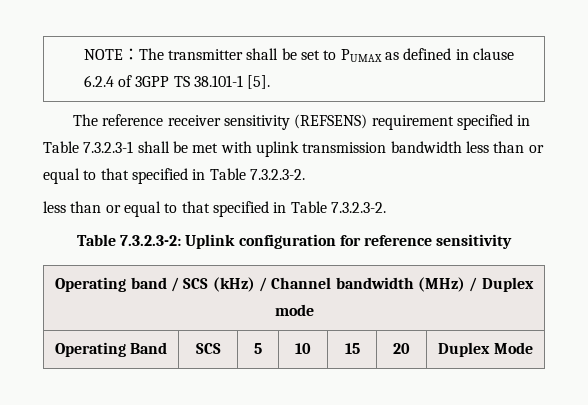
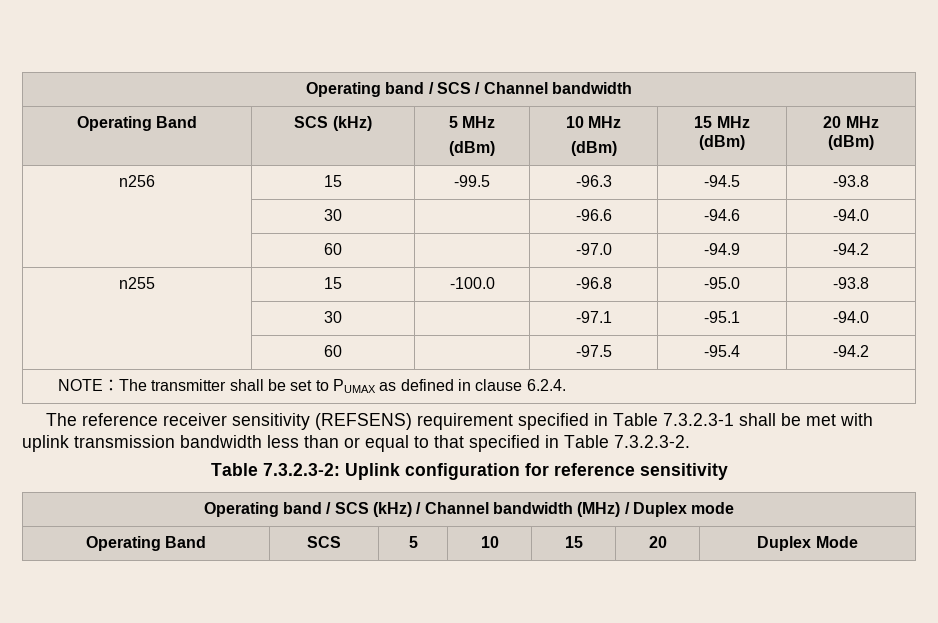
(83, 54) none -> [306,82,632,97] [76,116,198,131] [294,116,372,131] [448,116,496,128] [449,141,495,156] [565,116,622,128] [570,141,617,156] [694,116,750,128] [698,135,745,150] [823,116,879,128] [827,135,874,150] [119,175,155,187] [324,175,342,187] [454,175,490,187] [575,175,612,187] [703,175,740,187] [832,175,869,187] [324,209,342,221] [575,209,612,221] [703,209,740,221] [832,209,869,221] [324,243,342,255] [575,243,612,255] [703,243,740,255] [832,243,869,255] [119,277,155,289] [324,277,342,289] [449,277,495,289] [575,277,612,289] [703,277,740,289] [832,277,869,289] [324,311,342,323] [575,311,612,323] [703,311,740,323] [832,311,869,323] [324,345,342,357] [575,345,612,357] [703,345,740,357] [832,345,869,357] Operating band / SCS / Channel bandwidth // Operating Band | SCS (kHz) | 5 MHz // (dBm) | 10 MHz // (dBm) | 15 MHz // (dBm) | 20 MHz // (dBm) // n256 | 15 | -99.5 | -96.3 | -94.5 | -93.8 // | 30 | | -96.6 | -94.6 | -94.0 // | 60 | | -97.0 | -94.9 | -94.2 // n255 | 15 | -100.0 | -96.8 | -95.0 | -93.8 // | 30 | | -97.1 | -95.1 | -94.0 // | 60 | | -97.5 | -95.4 | -94.2 //
[83,75,271,89] 6.2.4 of 3GPP TS 38.101-1 [5]. -> [526,379,566,391] 6.2.4.
[43,201,386,217] // less than or equal to that specified in Table 7.3.2.3-2. -> (690, 441) none

